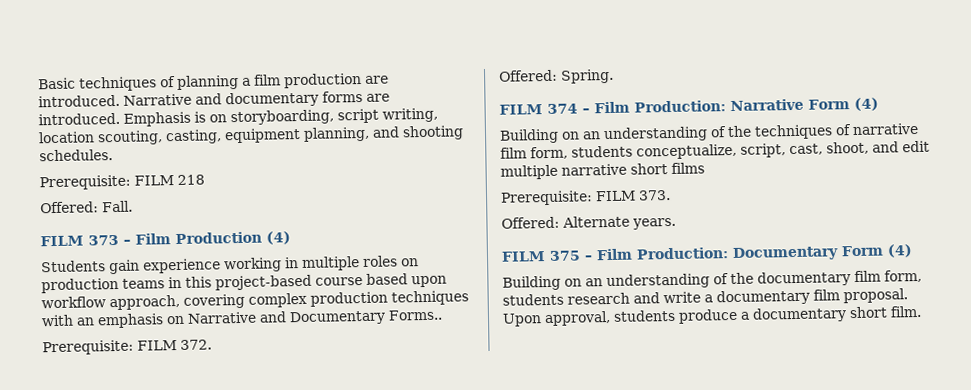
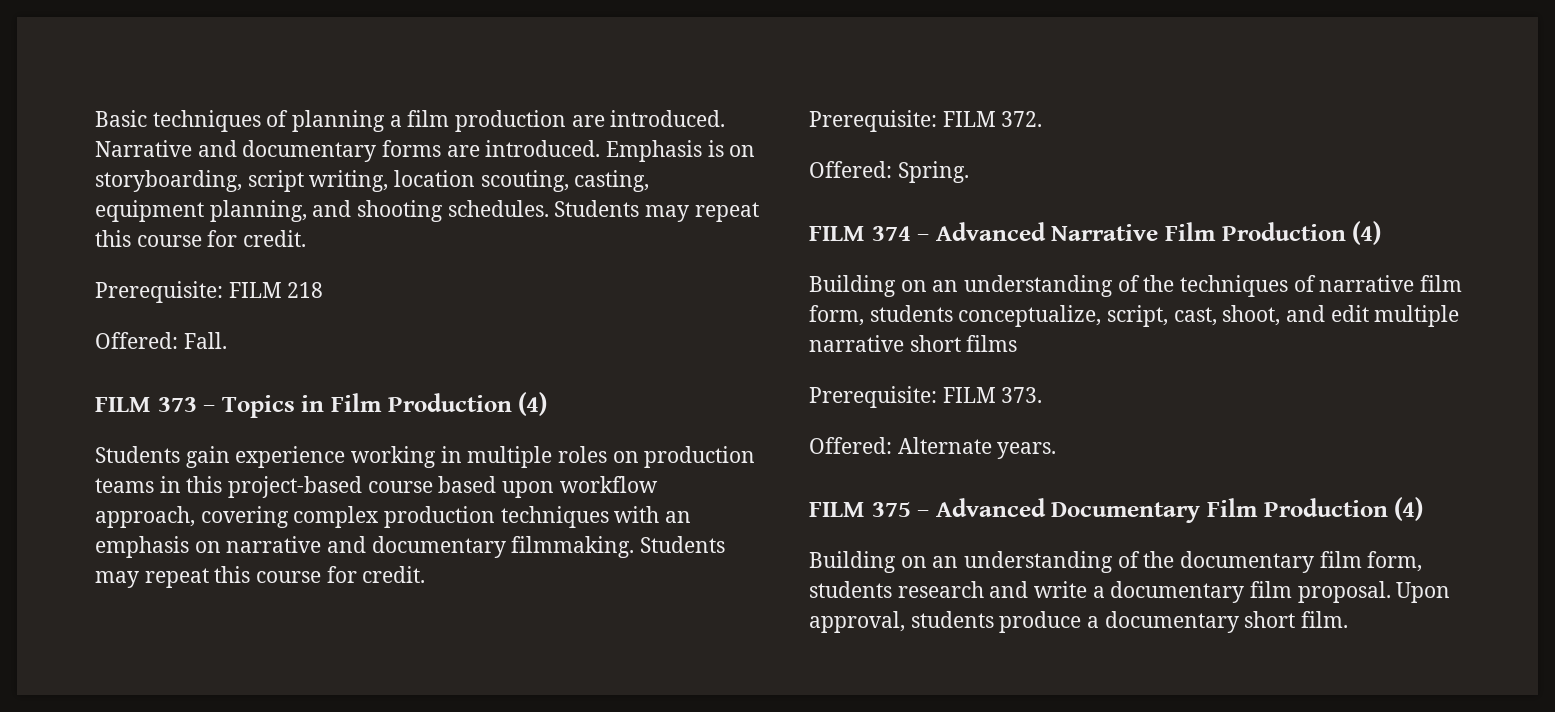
(113, 155) none -> [554,200,759,222] [95,230,307,247] Students may repeat this course for credit.
(131, 242) none -> [221,395,325,418] Topics in
[187,309,443,326] Narrative and Documentary Forms.. -> [226,536,726,558] [95,566,426,588] narrative and documentary filmmaking. Students may repeat this course for credit.
[594,98,850,114] Film Production: Narrative Form -> [935,222,1346,241] Advanced Narrative Film Production
[596,245,884,261] Film Production: Documentary Form -> [935,498,1388,523] Advanced Documentary Film Production

